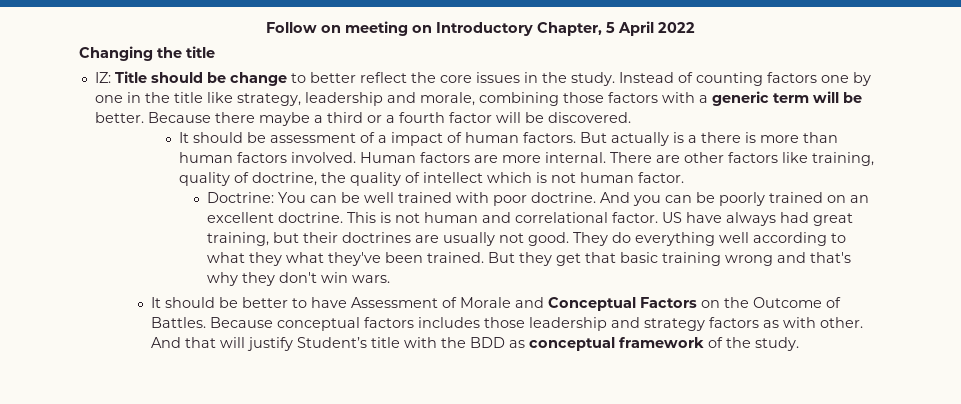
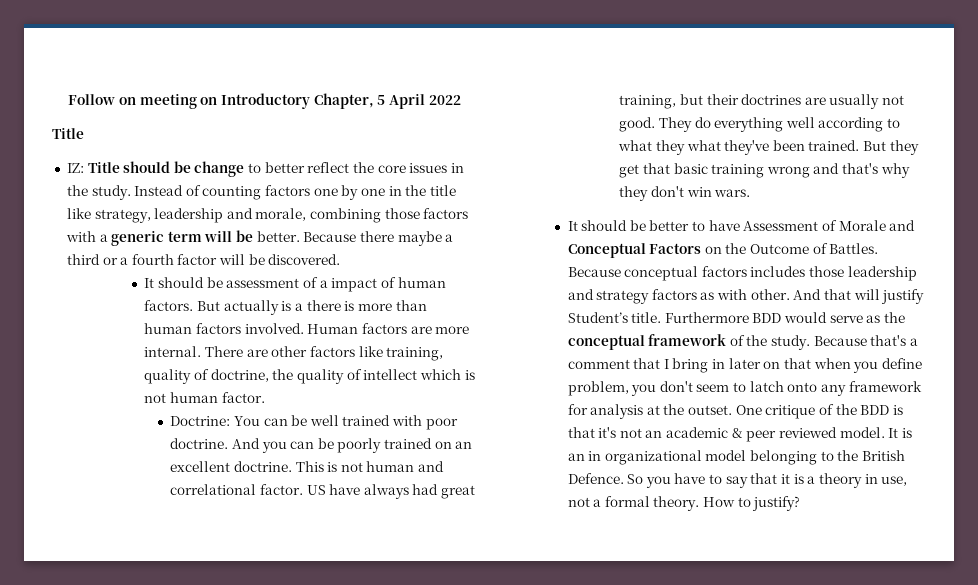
[79,46,215,61] Changing the title -> [52,128,84,139] Title
[371,337,526,348] title with the BDD as -> [631,312,906,323] title. Furthermore BDD would serve as the
(800, 344) none -> [813,335,919,346] [567,358,922,373] [567,381,922,396] [567,404,903,419] [567,427,912,442] [567,450,906,465] [567,473,908,488] [567,496,801,511] Because that's a comment that I bring in later on that when you define problem, you don't seem to latch onto any framework for analysis at the outset. One critique of the BDD is that it's not an academic & peer reviewed model. It is an in organizational model belonging to the British Defence. So you have to say that it is a theory in use, not a formal theory. How to justify?

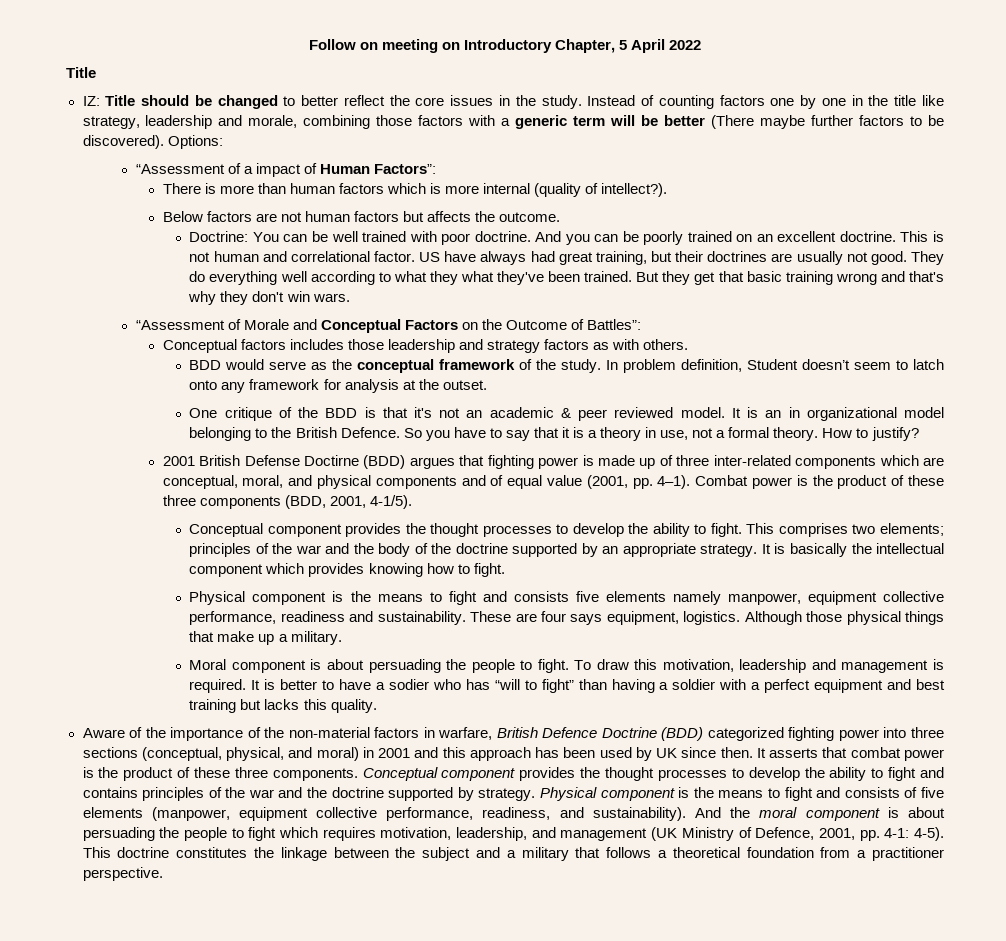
[194,161,245,177] change -> [217,95,278,109] changed
[256,231,454,246] [66,254,341,265] [144,277,446,292] [144,300,341,315] better. Because there maybe a third or a fourth factor will be discovered. // It should be assessment of a impact of human factors. But actually is a there -> [664,115,945,129] [82,135,223,149] [135,163,437,177] [162,183,201,194] better (There maybe further factors to be discovered). Options: // “Assessment of a impact of Human Factors”: // There
[244,323,470,334] [144,346,444,361] [144,369,475,384] [144,392,265,403] involved. Human factors are more internal. There are other factors like training, quality of doctrine, the quality of intellect which is not human factor. -> [386,183,668,197] [162,211,561,222] which is more internal (quality of intellect?). // Below factors are not human factors but affects the outcome.
[567,220,819,231] It should be better to have Assessment -> [135,320,225,330] “Assessment
[829,243,879,254] [567,266,699,281] Battles. Because conceptual -> [587,319,642,330] [162,339,237,353] Battles”: // Conceptual
[750,289,925,304] [567,312,749,323] other. And that will justify Student’s title. Furthermore -> [643,339,689,350] others. //
[813,335,919,346] [567,358,922,373] [567,381,693,396] Because that's a comment that I bring in later on that when you define problem, you don't -> [606,359,851,373] In problem definition, Student doesn’t
(733, 410) none -> (487, 385) //
(801, 503) none -> [162,455,944,469] [162,475,944,489] [162,495,412,509] [189,523,945,537] [189,543,944,557] [189,563,505,577] [189,591,945,605] [189,611,945,625] [189,631,342,645] [189,659,945,673] [189,679,945,693] [189,699,377,713] [82,727,945,741] [82,747,945,761] [82,767,944,781] [82,787,944,801] [82,807,946,821] [82,827,945,841] [82,847,944,861] [82,867,163,881] // 2001 British Defense Doctirne (BDD) argues that fighting power is made up of three inter-related components which are conceptual, moral, and physical components and of equal value (2001, pp. 4–1). Combat power is the product of these three components (BDD, 2001, 4-1/5). // Conceptual component provides the thought processes to develop the ability to fight. This comprises two elements; principles of the war and the body of the doctrine supported by an appropriate strategy. It is basically the intellectual component which provides knowing how to fight. // Physical component is the means to fight and consists five elements namely manpower, equipment collective performance, readiness and sustainability. These are four says equipment, logistics. Although those physical things that make up a military. // Moral component is about persuading the people to fight. To draw this motivation, leadership and management is required. It is better to have a sodier who has “will to fight” than having a soldier with a perfect equipment and best training but lacks this quality. // Aware of the importance of the non-material factors in warfare, British Defence Doctrine (BDD) categorized fighting power into three sections (conceptual, physical, and moral) in 2001 and this approach has been used by UK since then. It asserts that combat power is the product of these three components. Conceptual component provides the thought processes to develop the ability to fight and contains principles of the war and the doctrine supported by strategy. Physical component is the means to fight and consists of five elements (manpower, equipment collective performance, readiness, and sustainability). And the moral component is about persuading the people to fight which requires motivation, leadership, and management (UK Ministry of Defence, 2001, pp. 4-1: 4-5). This doctrine constitutes the linkage between the subject and a military that follows a theoretical foundation from a practitioner perspective.

